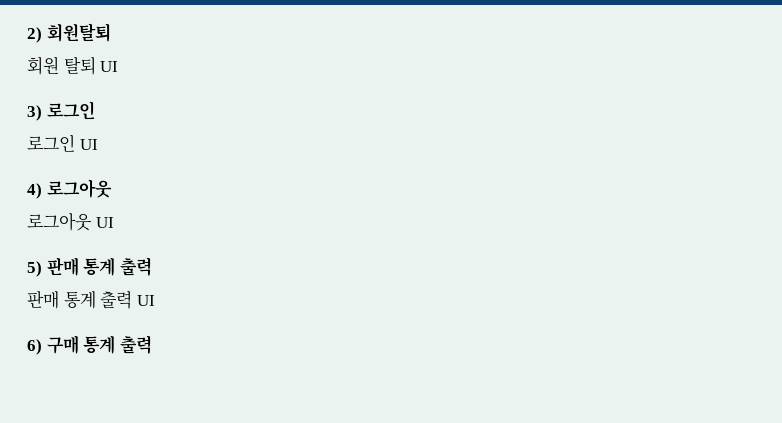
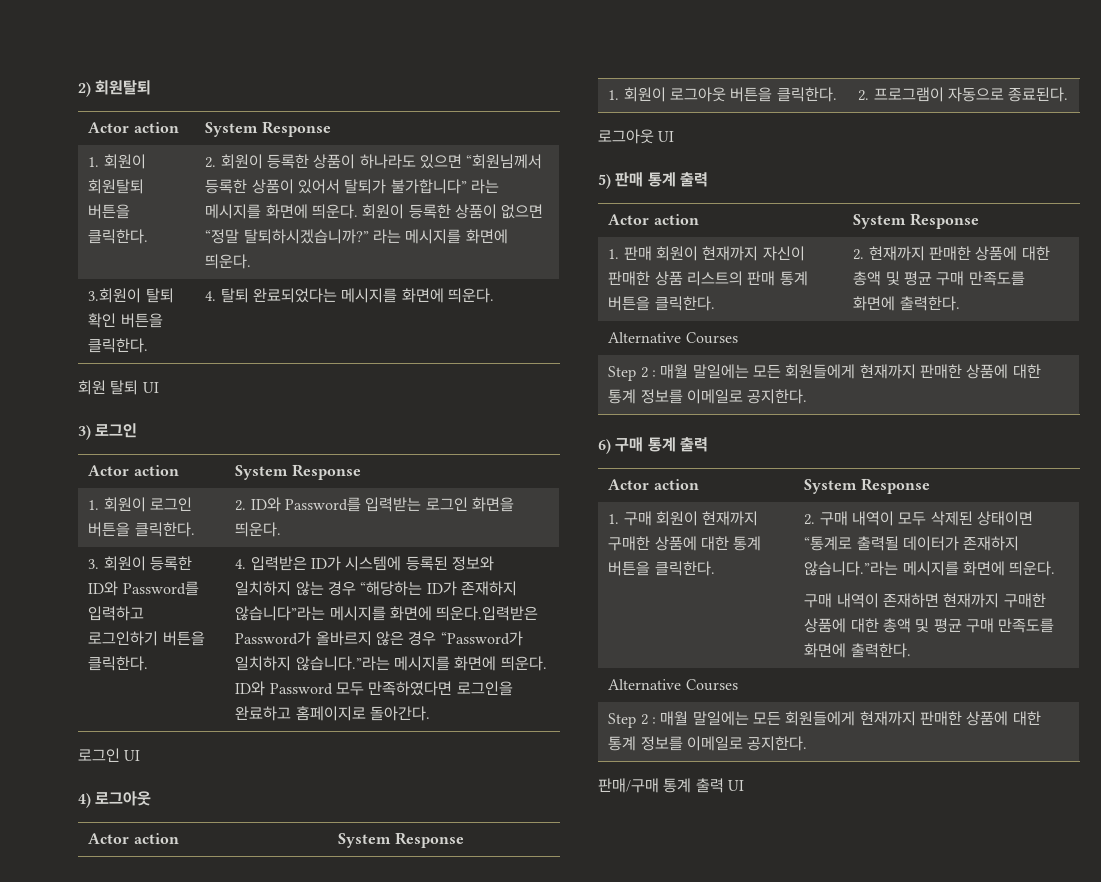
(111, 32) none -> [88,122,179,133] [205,121,331,137] [88,154,146,169] [88,179,145,194] [88,204,131,219] [88,229,149,244] [205,154,543,169] [205,179,499,194] [205,204,544,219] [205,229,508,244] [205,254,252,269] [88,288,174,303] [88,313,163,328] [88,338,149,353] [205,288,494,303] // Actor action | System Response // 1. 회원이 회원탈퇴 버튼을 클릭한다. | 2. 회원이 등록한 상품이 하나라도 있으면 “회원님께서 등록한 상품이 있어서 탈퇴가 불가합니다” 라는 메시지를 화면에 띄운다. 회원이 등록한 상품이 없으면 “정말 탈퇴하시겠습니까?” 라는 메시지를 화면에 띄운다. // 3.회원이 탈퇴 확인 버튼을 클릭한다. | 4. 탈퇴 완료되었다는 메시지를 화면에 띄운다.
[27,134,98,152] [27,179,112,199] // 로그인 UI // 4) 로그아웃 -> [88,465,179,476] [235,464,361,480] [88,497,192,512] [88,522,195,537] [235,497,514,512] [235,522,282,537] [88,556,192,571] [88,581,199,596] [88,606,145,621] [88,631,205,646] [88,656,149,671] [235,556,494,571] [235,581,517,596] [235,606,539,621] [235,631,523,646] [235,656,547,671] [235,681,513,696] [235,706,430,721] [78,748,141,762] [78,791,152,808] [88,833,179,844] [338,832,464,848] [608,87,837,102] [858,87,1069,102] // Actor action | System Response // 1. 회원이 로그인 버튼을 클릭한다. | 2. ID와 Password를 입력받는 로그인 화면을 띄운다. // 3. 회원이 등록한 ID와 Password를 입력하고 로그인하기 버튼을 클릭한다. | 4. 입력받은 ID가 시스템에 등록된 정보와 일치하지 않는 경우 “해당하는 ID가 존재하지 않습니다”라는 메시지를 화면에 띄운다.입력받은 Password가 올바르지 않은 경우 “Password가 일치하지 않습니다.”라는 메시지를 화면에 띄운다. ID와 Password 모두 만족하였다면 로그인을 완료하고 홈페이지로 돌아간다. // 로그인 UI // 4) 로그아웃 // Actor action | System Response // 1. 회원이 로그아웃 버튼을 클릭한다. | 2. 프로그램이 자동으로 종료된다.
[27,290,155,309] [27,335,152,355] // 판매 통계 출력 UI // 6) 구매 통계 출력 -> [608,214,699,225] [853,213,979,229] [608,246,805,261] [608,271,808,286] [608,296,715,311] [853,246,1050,261] [853,271,1025,286] [853,296,960,311] [608,332,738,344] [608,364,1041,381] [608,389,808,404] [598,437,708,454] [608,479,699,490] [804,478,930,494] [608,511,759,526] [608,536,762,551] [608,561,715,576] [804,511,1033,526] [804,536,1020,551] [804,561,1056,576] [804,593,1046,608] [804,618,1055,633] [804,643,911,658] [608,679,738,691] [608,711,1041,728] [608,736,808,751] [598,778,744,793] // Actor action | System Response // 1. 판매 회원이 현재까지 자신이 판매한 상품 리스트의 판매 통계 버튼을 클릭한다. | 2. 현재까지 판매한 상품에 대한 총액 및 평균 구매 만족도를 화면에 출력한다. // Alternative Courses // Step 2 : 매월 말일에는 모든 회원들에게 현재까지 판매한 상품에 대한 통계 정보를 이메일로 공지한다. // 6) 구매 통계 출력 // Actor action | System Response // 1. 구매 회원이 현재까지 구매한 상품에 대한 통계 버튼을 클릭한다. | 2. 구매 내역이 모두 삭제된 상태이면 “통계로 출력될 데이터가 존재하지 않습니다.”라는 메시지를 화면에 띄운다. // 구매 내역이 존재하면 현재까지 구매한 상품에 대한 총액 및 평균 구매 만족도를 화면에 출력한다. // Alternative Courses // Step 2 : 매월 말일에는 모든 회원들에게 현재까지 판매한 상품에 대한 통계 정보를 이메일로 공지한다. // 판매/구매 통계 출력 UI

